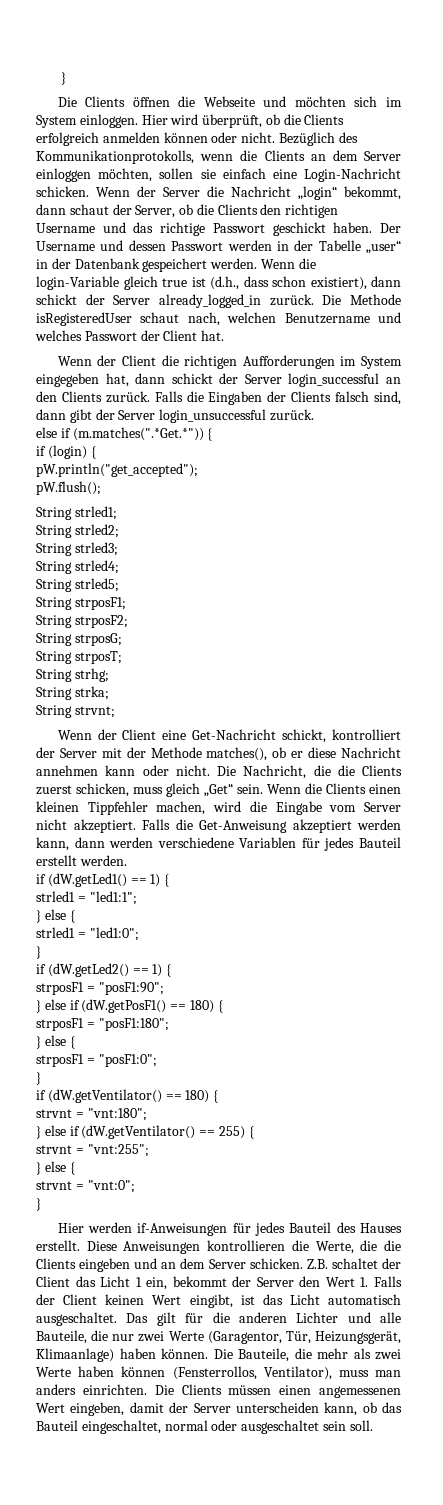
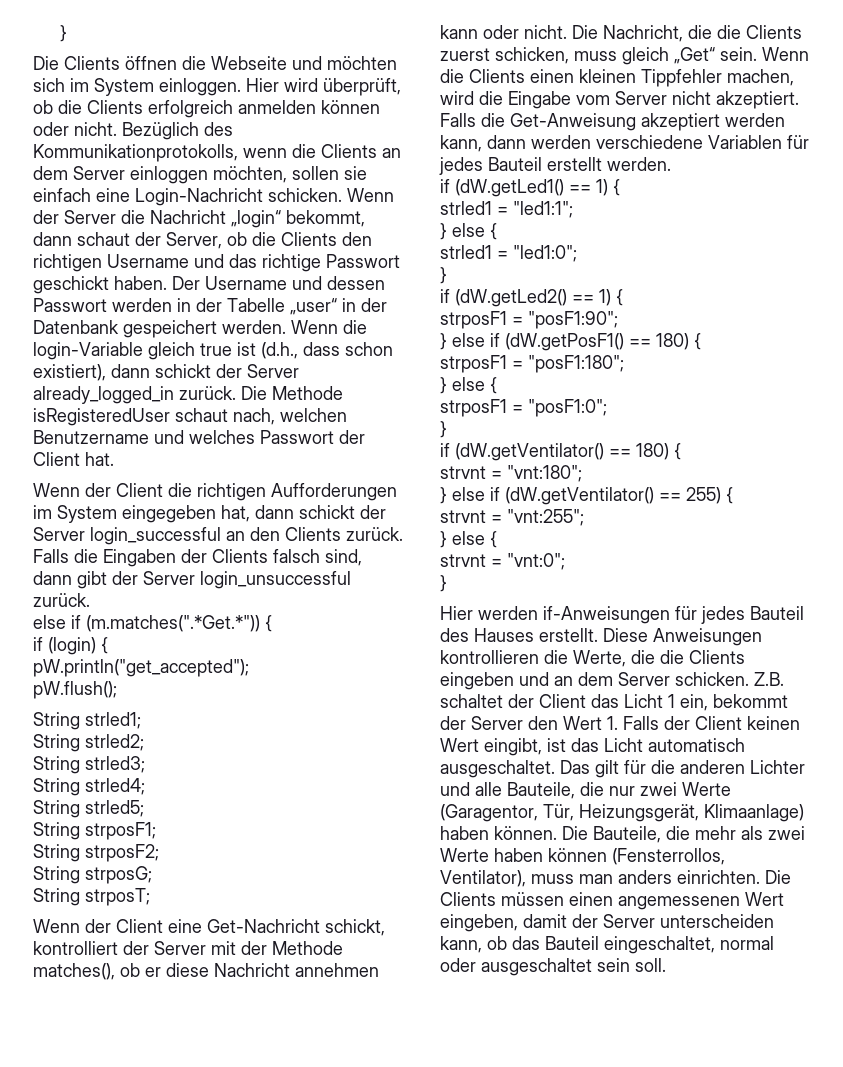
[36,668,109,682] [36,686,109,700] [36,705,115,718] // String strhg; // String strka; // String strvnt; -> (150, 897) none

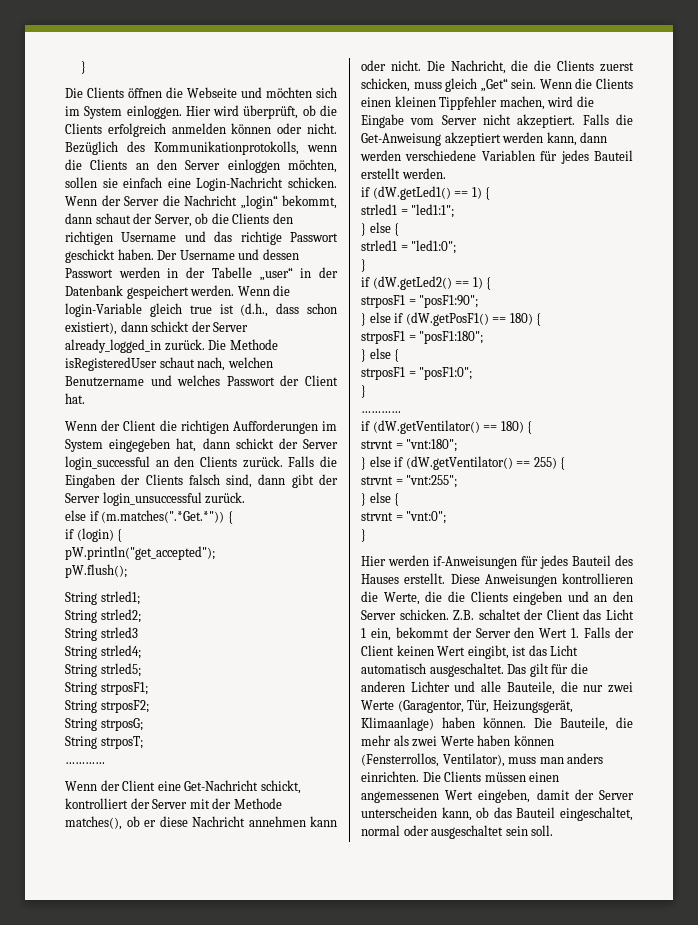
[33,166,68,180] dem -> [157,159,177,170] den
[85,756,145,773] strled3; -> [100,627,138,638] strled3
(150, 897) none -> [65,762,105,764] // …………
(447, 429) none -> [361,411,401,413] // …………
[578,672,613,686] dem -> [613,591,633,602] den

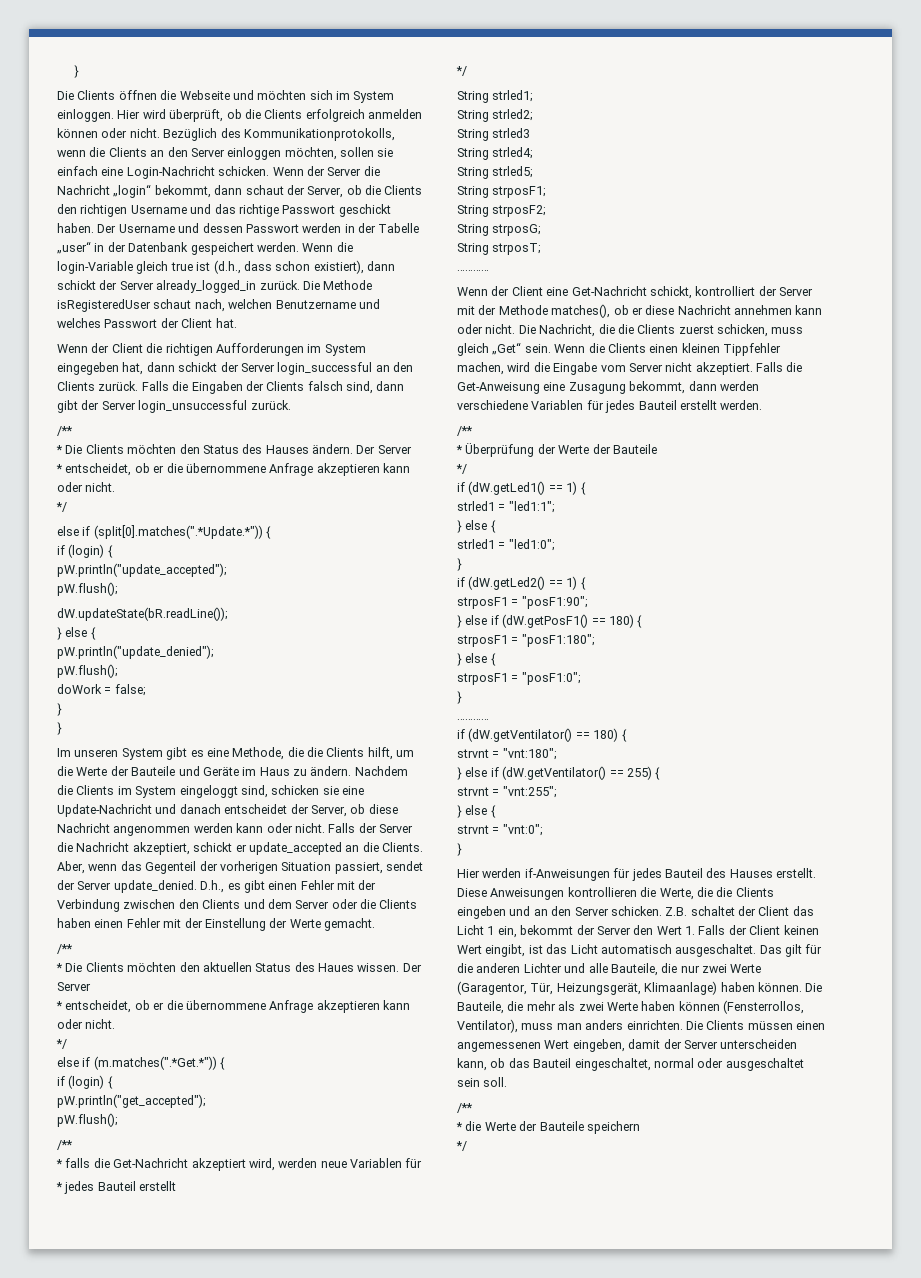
(246, 498) none -> [57,426,73,436] [56,444,412,454] [56,463,410,476] [57,482,116,492] [56,502,67,512] [57,525,272,539] [57,544,113,558] [57,563,227,577] [57,582,118,596] [57,607,228,621] [57,627,96,640] [57,645,214,659] [57,664,118,678] [57,684,146,696] [57,703,62,716] [57,722,62,735] [57,747,415,760] [57,766,408,776] [57,785,364,798] [57,804,398,817] [57,823,413,836] [57,842,423,855] [57,861,423,874] [57,880,377,893] [57,899,418,912] [57,918,375,931] [57,944,73,954] [56,962,422,972] [57,982,91,991] [56,1000,410,1013] [57,1019,116,1029] [56,1039,67,1049] // /** // * Die Clients möchten den Status des Hauses ändern. Der Server // * entscheidet, ob er die übernommene Anfrage akzeptieren kann oder nicht. // */ // else if (split[0].matches(".*Update.*")) { // if (login) { // pW.println("update_accepted"); // pW.flush(); // dW.updateState(bR.readLine()); // } else { // pW.println("update_denied"); // pW.flush(); // doWork = false; // } // } // Im unseren System gibt es eine Methode, die die Clients hilft, um die Werte der Bauteile und Geräte im Haus zu ändern. Nachdem die Clients im System eingeloggt sind, schicken sie eine Update-Nachricht und danach entscheidet der Server, ob diese Nachricht angenommen werden kann oder nicht. Falls der Server die Nachricht akzeptiert, schickt er update_accepted an die Clients. Aber, wenn das Gegenteil der vorherigen Situation passiert, sendet der Server update_denied. D.h., es gibt einen Fehler mit der Verbindung zwischen den Clients und dem Server oder die Clients haben einen Fehler mit der Einstellung der Werte gemacht. // /** // * Die Clients möchten den aktuellen Status des Haues wissen. Der Server // * entscheidet, ob er die übernommene Anfrage akzeptieren kann oder nicht. // */
(127, 571) none -> [57,1140,73,1150] [56,1158,423,1171] [56,1181,177,1194] [456,66,467,76] // /** // * falls die Get-Nachricht akzeptiert wird, werden neue Variablen für // * jedes Bauteil erstellt // */
[444,132,577,146] akzeptiert werden kann, -> [543,381,686,394] eine Zusagung bekommt,
(446, 173) none -> [457,426,473,436] [456,443,657,457] [456,464,467,474] // /** // * Überprüfung der Werte der Bauteile // */
(554, 830) none -> [457,1103,473,1113] [456,1121,640,1134] [456,1141,467,1151] // /** // * die Werte der Bauteile speichern // */

